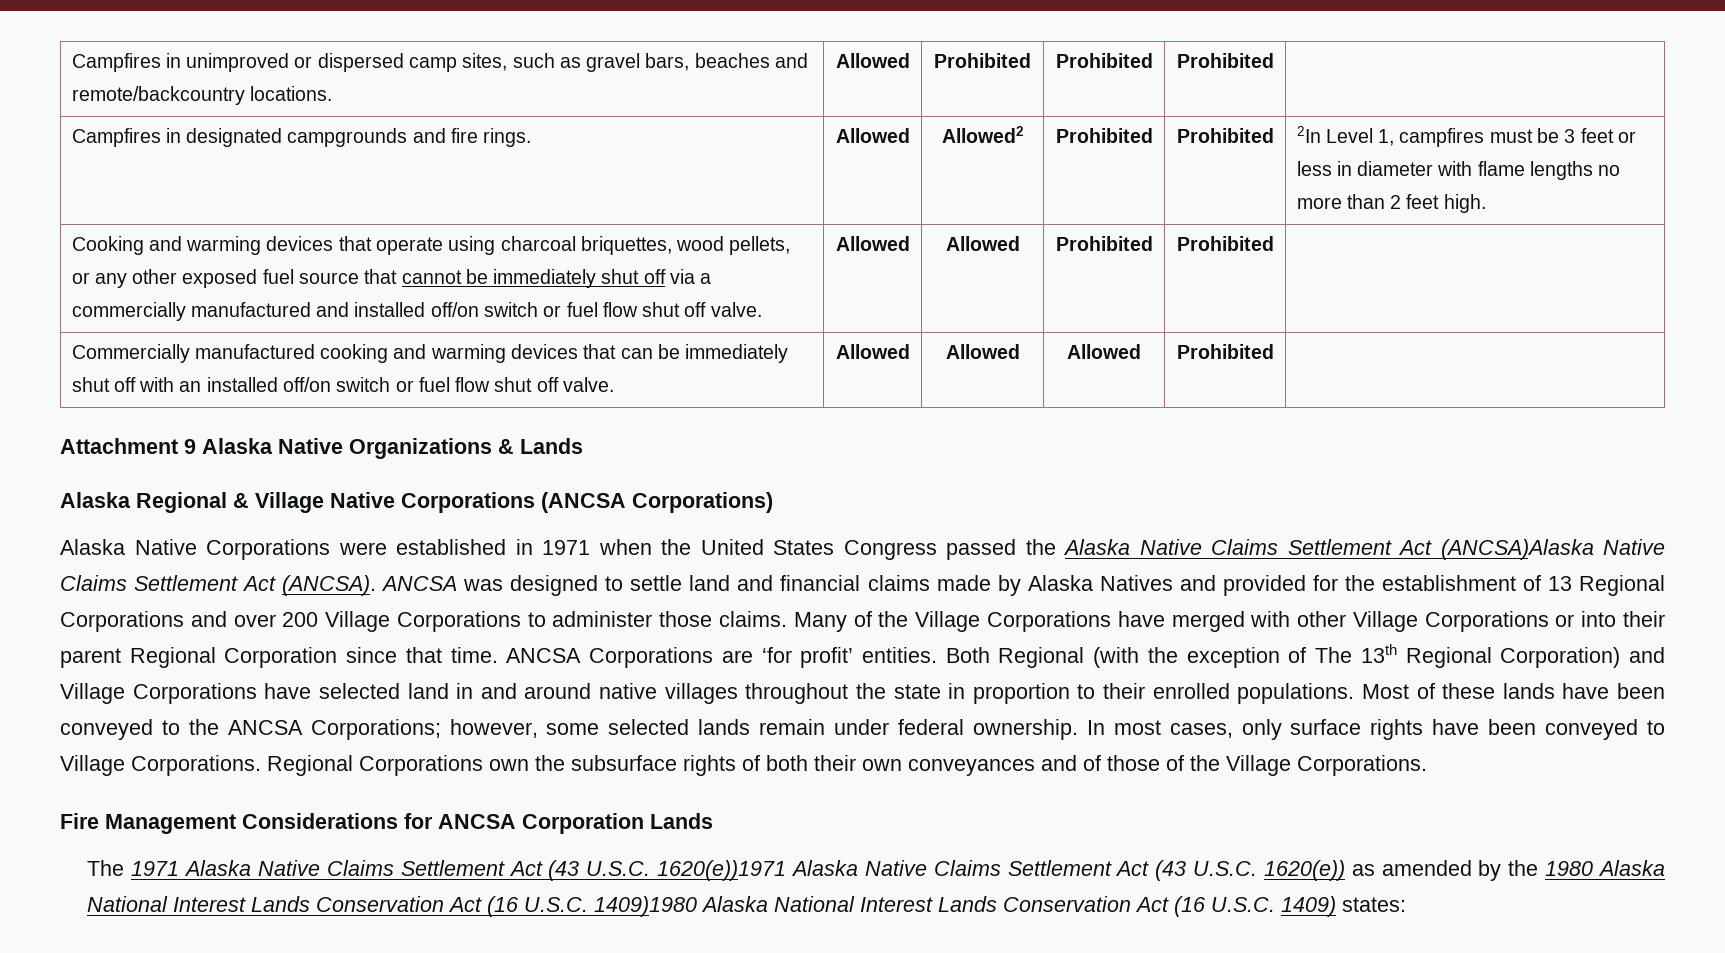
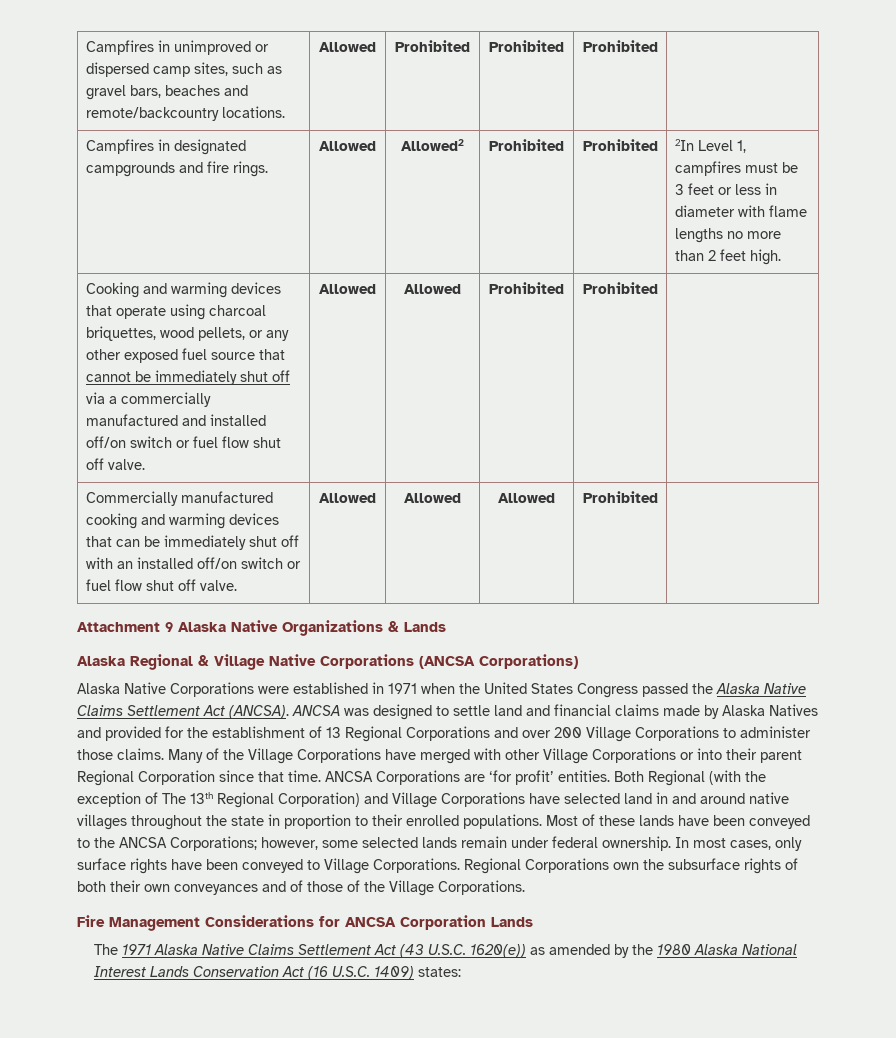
[1440,539,1665,560] [60,575,277,591] (ANCSA)Alaska Native Claims Settlement Act -> (225, 710) none
[657,860,1258,881] 1620(e))1971 Alaska Native Claims Settlement Act (43 U.S.C. -> (466, 949) none
[594,896,1276,917] 1409)1980 Alaska National Interest Lands Conservation Act (16 U.S.C. -> (370, 971) none

